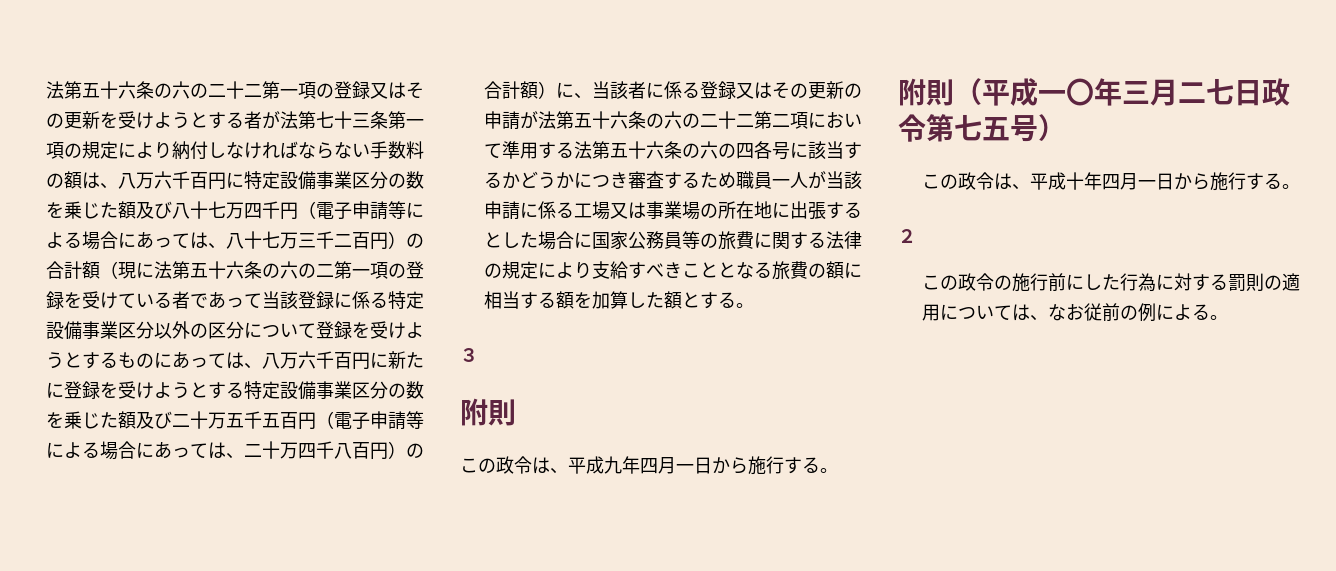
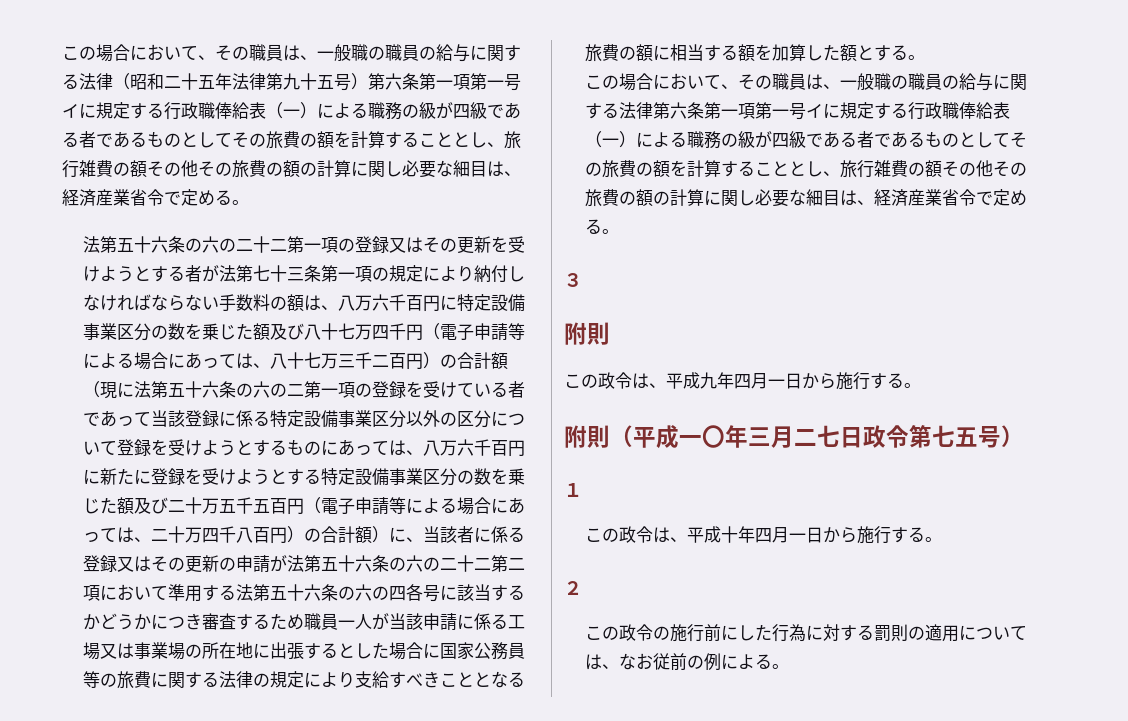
(46, 90) none -> [62,44,521,62] [62,73,521,91] [62,102,521,120] [62,131,521,149] [62,160,521,178] [62,189,249,206] この場合において、その職員は、一般職の職員の給与に関する法律（昭和二十五年法律第九十五号）第六条第一項第一号イに規定する行政職俸給表（一）による職務の級が四級である者であるものとしてその旅費の額を計算することとし、旅行雑費の額その他その旅費の額の計算に関し必要な細目は、経済産業省令で定める。 //
(755, 305) none -> [584,73,1027,91] [584,102,1010,120] [584,131,1027,149] [584,160,1027,178] [584,189,1027,207] [584,219,619,234] // この場合において、その職員は、一般職の職員の給与に関する法律第六条第一項第一号イに規定する行政職俸給表（一）による職務の級が四級である者であるものとしてその旅費の額を計算することとし、旅行雑費の額その他その旅費の額の計算に関し必要な細目は、経済産業省令で定める。
(1066, 127) none -> [564,483,582,497] // １

